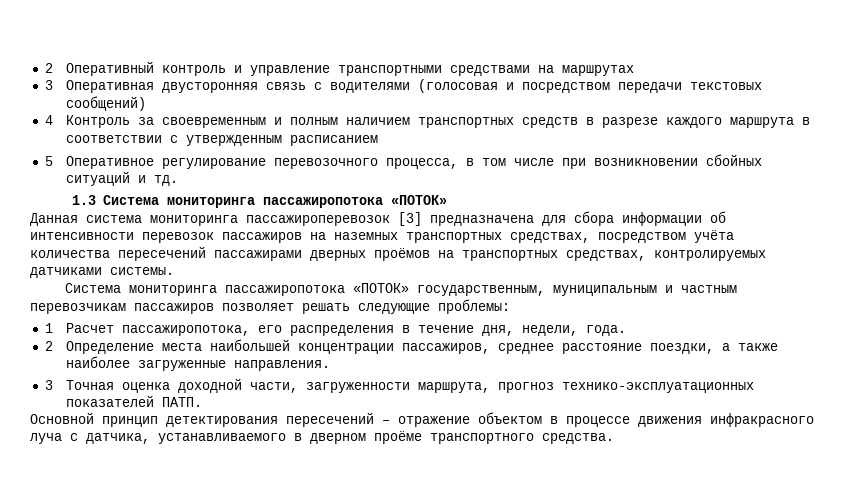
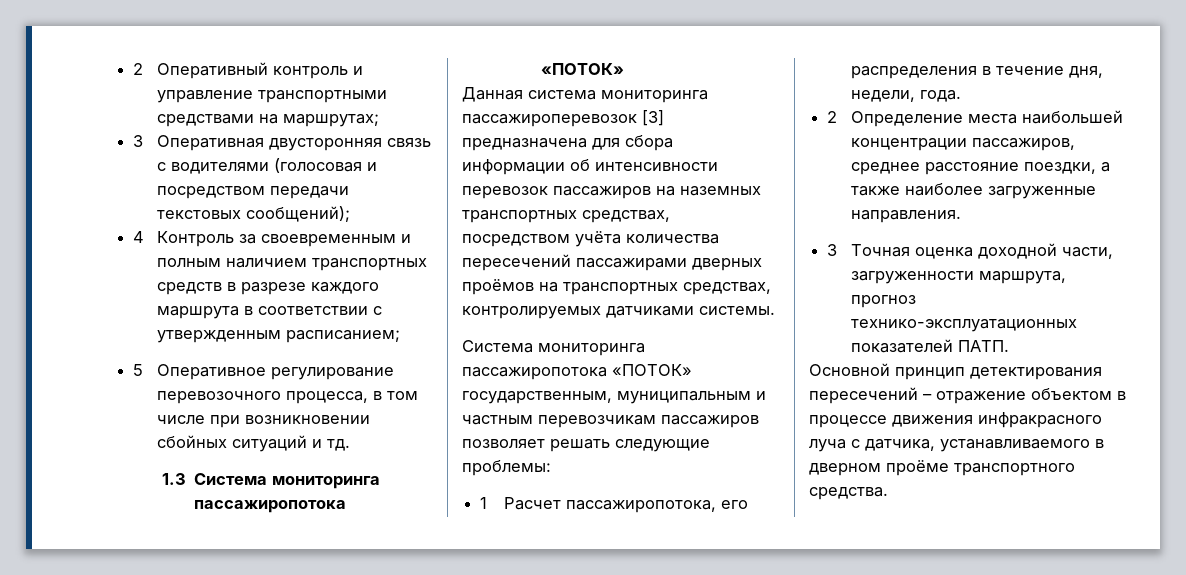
[561,65,634,76] маршрутах -> [282,114,379,127] маршрутах;
[65,96,146,111] сообщений) -> [245,206,350,222] сообщений);
[289,135,378,146] расписанием -> [285,330,400,343] расписанием;

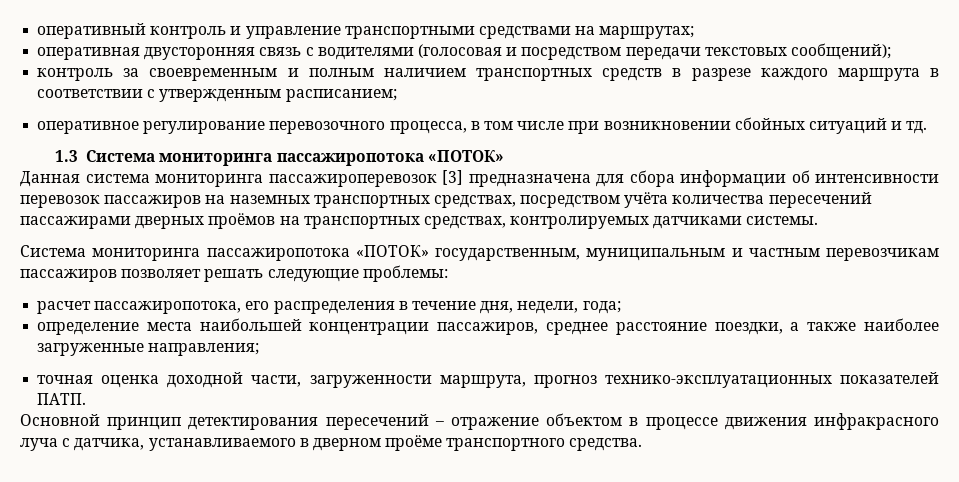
[133,62,268,79] 2 Оперативный -> [37,23,147,39] оперативный
[133,135,264,151] 3 Оперативная -> [37,47,141,60] оперативная
[133,231,234,247] 4 Контроль -> [37,68,114,81] контроль
[133,364,266,380] 5 Оперативное -> [37,121,140,134] оперативное
[480,497,561,510] 1 Расчет -> [37,301,92,314] расчет
[919,90,961,102] [827,111,963,127] года. // 2 Определение -> [582,301,621,314] [37,322,140,335] года; // определение
[850,210,961,223] [827,244,910,257] направления. // 3 Точная -> [148,343,260,356] [37,375,94,384] направления; // точная

